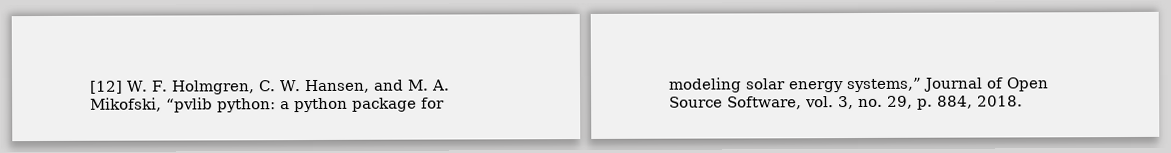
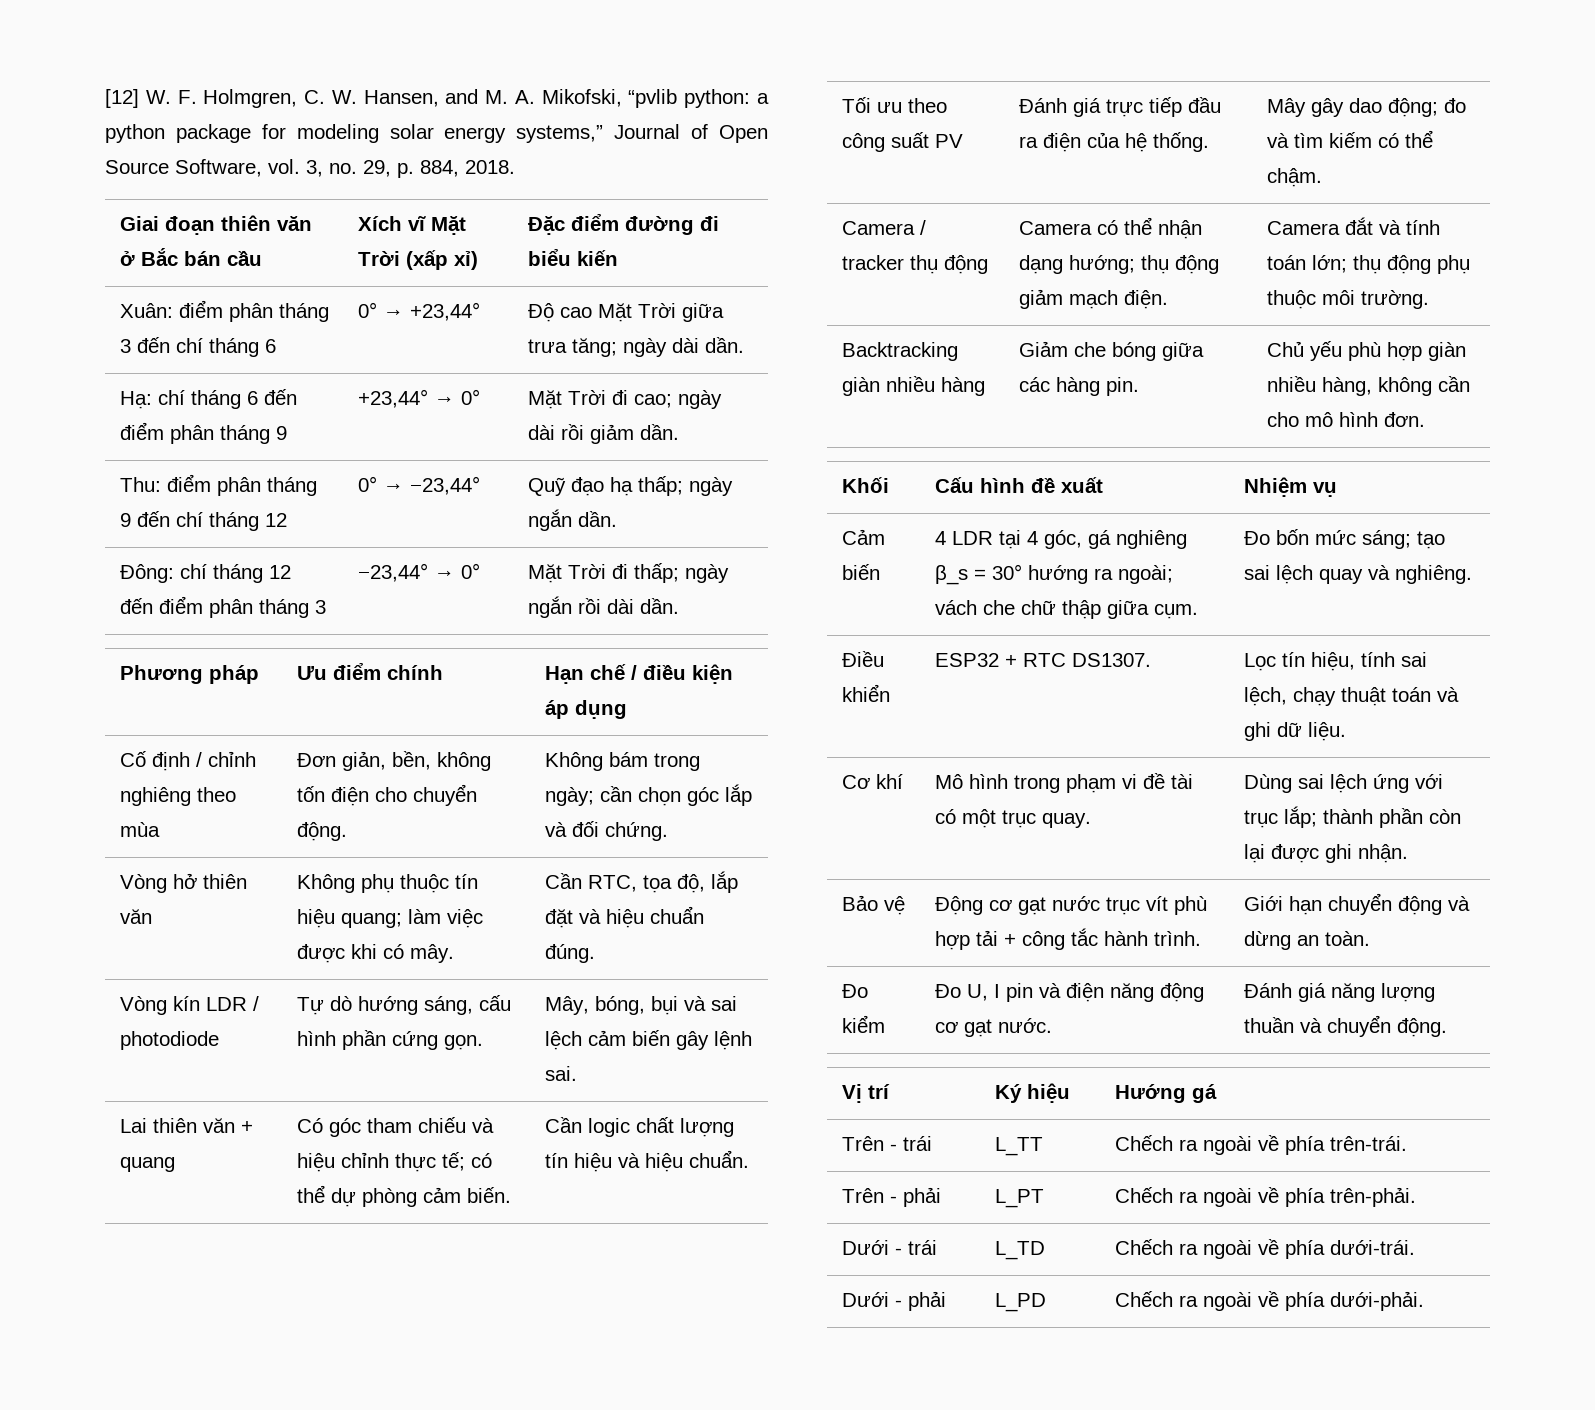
(1023, 101) none -> [119,215,312,235] [119,248,262,266] [357,216,466,235] [357,250,478,270] [527,214,719,235] [527,249,618,266] [119,300,329,322] [119,337,276,357] [357,302,480,321] [527,303,724,322] [527,337,744,357] [119,389,297,409] [119,422,287,444] [357,389,480,408] [527,390,722,409] [527,424,679,444] [119,474,317,496] [119,511,287,531] [357,476,480,495] [527,476,733,496] [527,509,617,531] [119,564,291,583] [119,596,326,618] [357,563,480,582] [527,563,729,583] [527,596,679,618] [119,665,259,684] [296,663,443,680] [544,664,733,684] [544,700,627,719] [119,751,256,771] [119,787,236,806] [119,822,160,837] [296,751,491,771] [296,784,477,806] [296,822,347,841] [544,752,700,771] [544,784,752,806] [544,821,668,841] [119,873,247,893] [119,909,152,924] [296,874,478,893] [296,909,483,928] [296,944,454,963] [544,871,738,893] [544,906,704,928] [544,944,595,963] [119,996,259,1015] [119,1031,219,1050] [296,995,511,1015] [296,1030,483,1050] [544,996,737,1015] [544,1030,752,1050] [544,1066,577,1081] [119,1118,253,1133] [119,1157,175,1172] [296,1117,494,1137] [296,1152,492,1172] [296,1185,511,1207] [544,1117,734,1137] [544,1150,749,1172] [841,97,947,113] [841,132,963,152] [1018,97,1221,117] [1018,132,1209,152] [1266,98,1466,117] [1266,130,1433,148] [1266,168,1322,187] [841,220,926,235] [841,255,988,274] [1018,217,1202,239] [1018,255,1219,274] [1018,289,1168,309] [1266,217,1440,235] [1266,255,1470,274] [1266,290,1429,309] [841,342,958,361] [841,376,985,396] [1018,341,1204,361] [1018,377,1139,396] [1266,341,1466,361] [1266,376,1470,396] [1266,412,1425,427] [841,477,889,493] [934,477,1103,493] [1243,477,1337,497] [841,529,885,545] [841,564,880,580] [934,530,1187,549] [934,564,1173,585] [934,600,1198,619] [1243,529,1445,549] [1243,565,1472,584] [841,651,884,667] [841,684,890,702] [934,653,1151,667] [1243,652,1427,671] [1243,687,1459,706] [1243,722,1346,741] [841,774,903,789] [934,773,1193,793] [934,809,1091,828] [1243,774,1443,793] [1243,806,1461,828] [1243,844,1408,863] [841,895,905,915] [934,896,1207,915] [934,928,1201,950] [1243,893,1470,915] [1243,931,1370,950] [841,984,868,998] [841,1015,885,1033] [934,983,1204,1002] [934,1018,1052,1037] [1243,983,1435,1002] [1243,1015,1447,1037] [841,1084,890,1103] [994,1083,1070,1103] [1114,1084,1217,1103] [841,1136,932,1151] [994,1137,1043,1156] [1114,1135,1407,1155] [841,1187,941,1207] [994,1189,1044,1208] [1114,1187,1416,1207] [841,1240,937,1255] [994,1241,1045,1260] [1114,1239,1415,1259] [841,1291,946,1311] [994,1293,1046,1312] [1114,1291,1424,1311] // Giai đoạn thiên văn ở Bắc bán cầu | Xích vĩ Mặt Trời (xấp xỉ) | Đặc điểm đường đi biểu kiến // Xuân: điểm phân tháng 3 đến chí tháng 6 | 0° → +23,44° | Độ cao Mặt Trời giữa trưa tăng; ngày dài dần. // Hạ: chí tháng 6 đến điểm phân tháng 9 | +23,44° → 0° | Mặt Trời đi cao; ngày dài rồi giảm dần. // Thu: điểm phân tháng 9 đến chí tháng 12 | 0° → −23,44° | Quỹ đạo hạ thấp; ngày ngắn dần. // Đông: chí tháng 12 đến điểm phân tháng 3 | −23,44° → 0° | Mặt Trời đi thấp; ngày ngắn rồi dài dần. // Phương pháp | Ưu điểm chính | Hạn chế / điều kiện áp dụng // Cố định / chỉnh nghiêng theo mùa | Đơn giản, bền, không tốn điện cho chuyển động. | Không bám trong ngày; cần chọn góc lắp và đối chứng. // Vòng hở thiên văn | Không phụ thuộc tín hiệu quang; làm việc được khi có mây. | Cần RTC, tọa độ, lắp đặt và hiệu chuẩn đúng. // Vòng kín LDR / photodiode | Tự dò hướng sáng, cấu hình phần cứng gọn. | Mây, bóng, bụi và sai lệch cảm biến gây lệnh sai. // Lai thiên văn + quang | Có góc tham chiếu và hiệu chỉnh thực tế; có thể dự phòng cảm biến. | Cần logic chất lượng tín hiệu và hiệu chuẩn. // Tối ưu theo công suất PV | Đánh giá trực tiếp đầu ra điện của hệ thống. | Mây gây dao động; đo và tìm kiếm có thể chậm. // Camera / tracker thụ động | Camera có thể nhận dạng hướng; thụ động giảm mạch điện. | Camera đắt và tính toán lớn; thụ động phụ thuộc môi trường. // Backtracking giàn nhiều hàng | Giảm che bóng giữa các hàng pin. | Chủ yếu phù hợp giàn nhiều hàng, không cần cho mô hình đơn. // Khối | Cấu hình đề xuất | Nhiệm vụ // Cảm biến | 4 LDR tại 4 góc, gá nghiêng β_s = 30° hướng ra ngoài; vách che chữ thập giữa cụm. | Đo bốn mức sáng; tạo sai lệch quay và nghiêng. // Điều khiển | ESP32 + RTC DS1307. | Lọc tín hiệu, tính sai lệch, chạy thuật toán và ghi dữ liệu. // Cơ khí | Mô hình trong phạm vi đề tài có một trục quay. | Dùng sai lệch ứng với trục lắp; thành phần còn lại được ghi nhận. // Bảo vệ | Động cơ gạt nước trục vít phù hợp tải + công tắc hành trình. | Giới hạn chuyển động và dừng an toàn. // Đo kiểm | Đo U, I pin và điện năng động cơ gạt nước. | Đánh giá năng lượng thuần và chuyển động. // Vị trí | Ký hiệu | Hướng gá // Trên - trái | L_TT | Chếch ra ngoài về phía trên-trái. // Trên - phải | L_PT | Chếch ra ngoài về phía trên-phải. // Dưới - trái | L_TD | Chếch ra ngoài về phía dưới-trái. // Dưới - phải | L_PD | Chếch ra ngoài về phía dưới-phải.

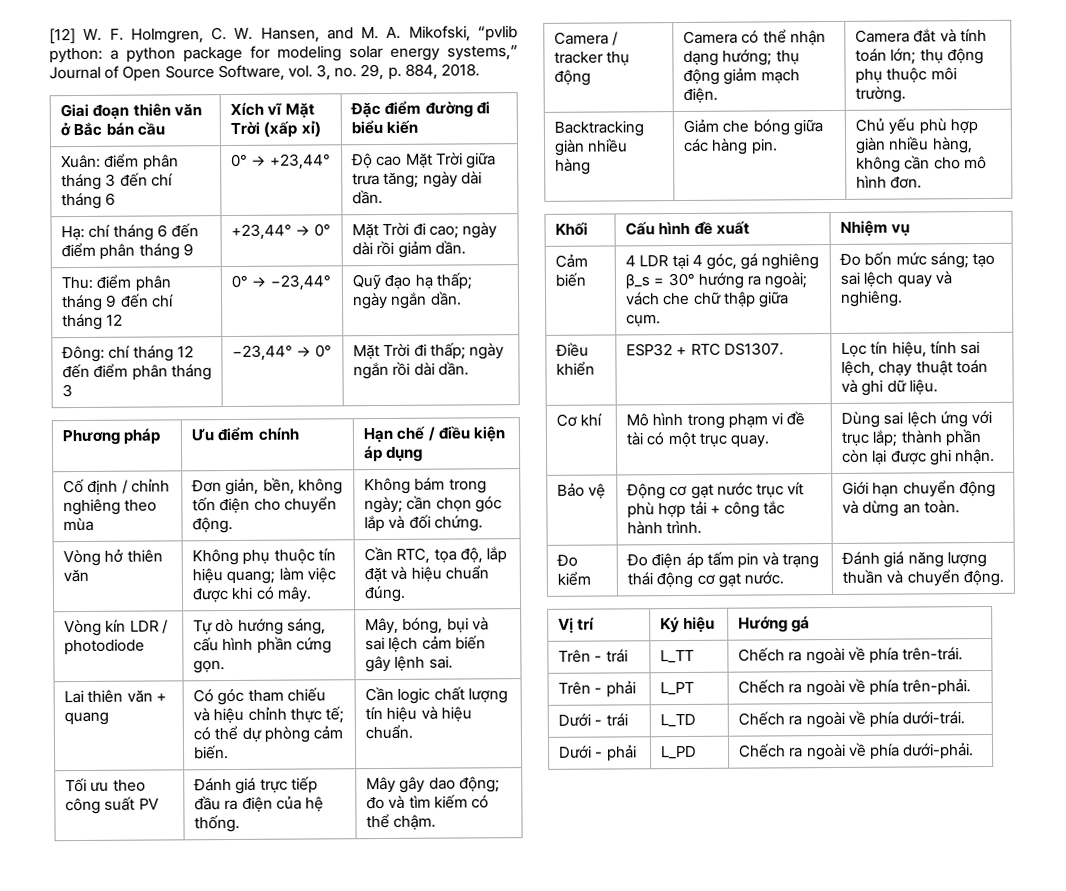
[966,983,1154,1002] U, I pin và điện năng -> [651,551,820,569] [627,572,654,586] điện áp tấm pin và trạng thái

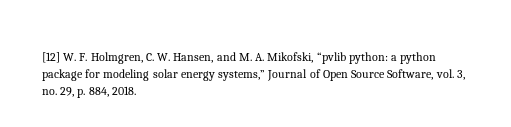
[60,103,202,120] [60,121,165,137] [230,102,315,119] [230,120,321,138] [350,100,490,119] [351,119,419,135] [61,153,179,171] [61,172,173,191] [61,192,117,210] [231,153,331,170] [351,152,496,169] [352,171,482,188] [352,189,384,205] [61,223,199,241] [61,242,194,260] [231,223,331,240] [352,222,497,239] [352,240,466,258] [61,274,171,292] [61,293,174,312] [62,313,124,331] [231,274,331,291] [352,272,472,291] [352,291,462,310] [61,345,194,363] [62,363,212,381] [62,384,74,398] [232,344,332,361] [353,342,504,360] [353,361,469,380] [62,428,161,446] [191,426,299,442] [363,425,505,444] [364,445,424,463] [63,478,170,495] [63,498,158,516] [63,517,95,532] [191,477,343,496] [192,496,337,514] [192,516,234,534] [364,477,487,495] [364,495,502,514] [364,514,483,533] [63,548,163,567] [63,569,90,583] [192,548,336,566] [192,567,336,585] [192,586,312,603] [364,546,507,564] [364,565,489,583] [364,585,407,603] [64,619,168,637] [64,638,146,656] [193,618,326,635] [193,636,332,654] [193,660,226,674] [365,617,489,635] [365,635,486,652] [365,655,453,673] [64,689,167,704] [64,711,110,726] [193,687,326,706] [193,706,344,724] [193,725,343,743] [193,745,230,760] [365,686,508,704] [365,706,472,722] [365,724,414,740] [65,777,146,793] [65,796,159,815] [193,776,318,794] [194,795,324,812] [194,814,241,833] [366,776,500,794] [366,794,489,810] [366,813,437,830] [554,31,619,46] [554,51,631,66] [554,69,592,86] [683,29,826,46] [683,49,800,66] [683,67,800,85] [683,87,719,103] [855,28,987,43] [855,48,984,65] [855,67,957,84] [855,86,907,103] [554,120,645,137] [554,138,629,156] [555,158,592,175] [683,118,823,136] [683,138,778,155] [855,117,978,135] [855,136,973,154] [856,155,987,173] [856,175,923,189] [555,221,589,236] [625,220,750,236] [840,220,911,237] [555,253,589,268] [555,272,587,287] [625,253,820,270] [625,272,808,290] [625,291,789,308] [626,314,662,327] [839,251,995,269] [840,271,952,288] [840,290,904,307] [555,342,590,357] [556,361,596,376] [626,342,784,357] [841,341,980,358] [841,359,988,377] [841,379,938,396] [556,413,603,427] [626,411,806,429] [626,431,770,448] [841,410,992,428] [841,429,982,447] [842,448,995,466] [557,482,607,499] [626,482,805,500] [627,500,786,519] [627,520,703,535] [842,480,996,498] [842,500,960,517] [556,554,579,567] [557,571,592,586] [626,551,820,569] [627,571,784,589] [841,551,987,568] [842,569,1004,587] [558,617,596,634] [660,616,716,634] [738,616,811,633] [558,649,628,663] [660,649,695,664] [738,646,964,665] [558,680,636,698] [660,681,695,696] [738,678,972,697] [558,713,628,727] [660,713,697,728] [738,710,966,729] [558,744,637,762] [660,745,698,760] [738,742,975,761] // Giai đoạn thiên văn ở Bắc bán cầu | Xích vĩ Mặt Trời (xấp xỉ) | Đặc điểm đường đi biểu kiến // Xuân: điểm phân tháng 3 đến chí tháng 6 | 0° → +23,44° | Độ cao Mặt Trời giữa trưa tăng; ngày dài dần. // Hạ: chí tháng 6 đến điểm phân tháng 9 | +23,44° → 0° | Mặt Trời đi cao; ngày dài rồi giảm dần. // Thu: điểm phân tháng 9 đến chí tháng 12 | 0° → −23,44° | Quỹ đạo hạ thấp; ngày ngắn dần. // Đông: chí tháng 12 đến điểm phân tháng 3 | −23,44° → 0° | Mặt Trời đi thấp; ngày ngắn rồi dài dần. // Phương pháp | Ưu điểm chính | Hạn chế / điều kiện áp dụng // Cố định / chỉnh nghiêng theo mùa | Đơn giản, bền, không tốn điện cho chuyển động. | Không bám trong ngày; cần chọn góc lắp và đối chứng. // Vòng hở thiên văn | Không phụ thuộc tín hiệu quang; làm việc được khi có mây. | Cần RTC, tọa độ, lắp đặt và hiệu chuẩn đúng. // Vòng kín LDR / photodiode | Tự dò hướng sáng, cấu hình phần cứng gọn. | Mây, bóng, bụi và sai lệch cảm biến gây lệnh sai. // Lai thiên văn + quang | Có góc tham chiếu và hiệu chỉnh thực tế; có thể dự phòng cảm biến. | Cần logic chất lượng tín hiệu và hiệu chuẩn. // Tối ưu theo công suất PV | Đánh giá trực tiếp đầu ra điện của hệ thống. | Mây gây dao động; đo và tìm kiếm có thể chậm. // Camera / tracker thụ động | Camera có thể nhận dạng hướng; thụ động giảm mạch điện. | Camera đắt và tính toán lớn; thụ động phụ thuộc môi trường. // Backtracking giàn nhiều hàng | Giảm che bóng giữa các hàng pin. | Chủ yếu phù hợp giàn nhiều hàng, không cần cho mô hình đơn. // Khối | Cấu hình đề xuất | Nhiệm vụ // Cảm biến | 4 LDR tại 4 góc, gá nghiêng β_s = 30° hướng ra ngoài; vách che chữ thập giữa cụm. | Đo bốn mức sáng; tạo sai lệch quay và nghiêng. // Điều khiển | ESP32 + RTC DS1307. | Lọc tín hiệu, tính sai lệch, chạy thuật toán và ghi dữ liệu. // Cơ khí | Mô hình trong phạm vi đề tài có một trục quay. | Dùng sai lệch ứng với trục lắp; thành phần còn lại được ghi nhận. // Bảo vệ | Động cơ gạt nước trục vít phù hợp tải + công tắc hành trình. | Giới hạn chuyển động và dừng an toàn. // Đo kiểm | Đo điện áp tấm pin và trạng thái động cơ gạt nước. | Đánh giá năng lượng thuần và chuyển động. // Vị trí | Ký hiệu | Hướng gá // Trên - trái | L_TT | Chếch ra ngoài về phía trên-trái. // Trên - phải | L_PT | Chếch ra ngoài về phía trên-phải. // Dưới - trái | L_TD | Chếch ra ngoài về phía dưới-trái. // Dưới - phải | L_PD | Chếch ra ngoài về phía dưới-phải. -> (136, 90) none

